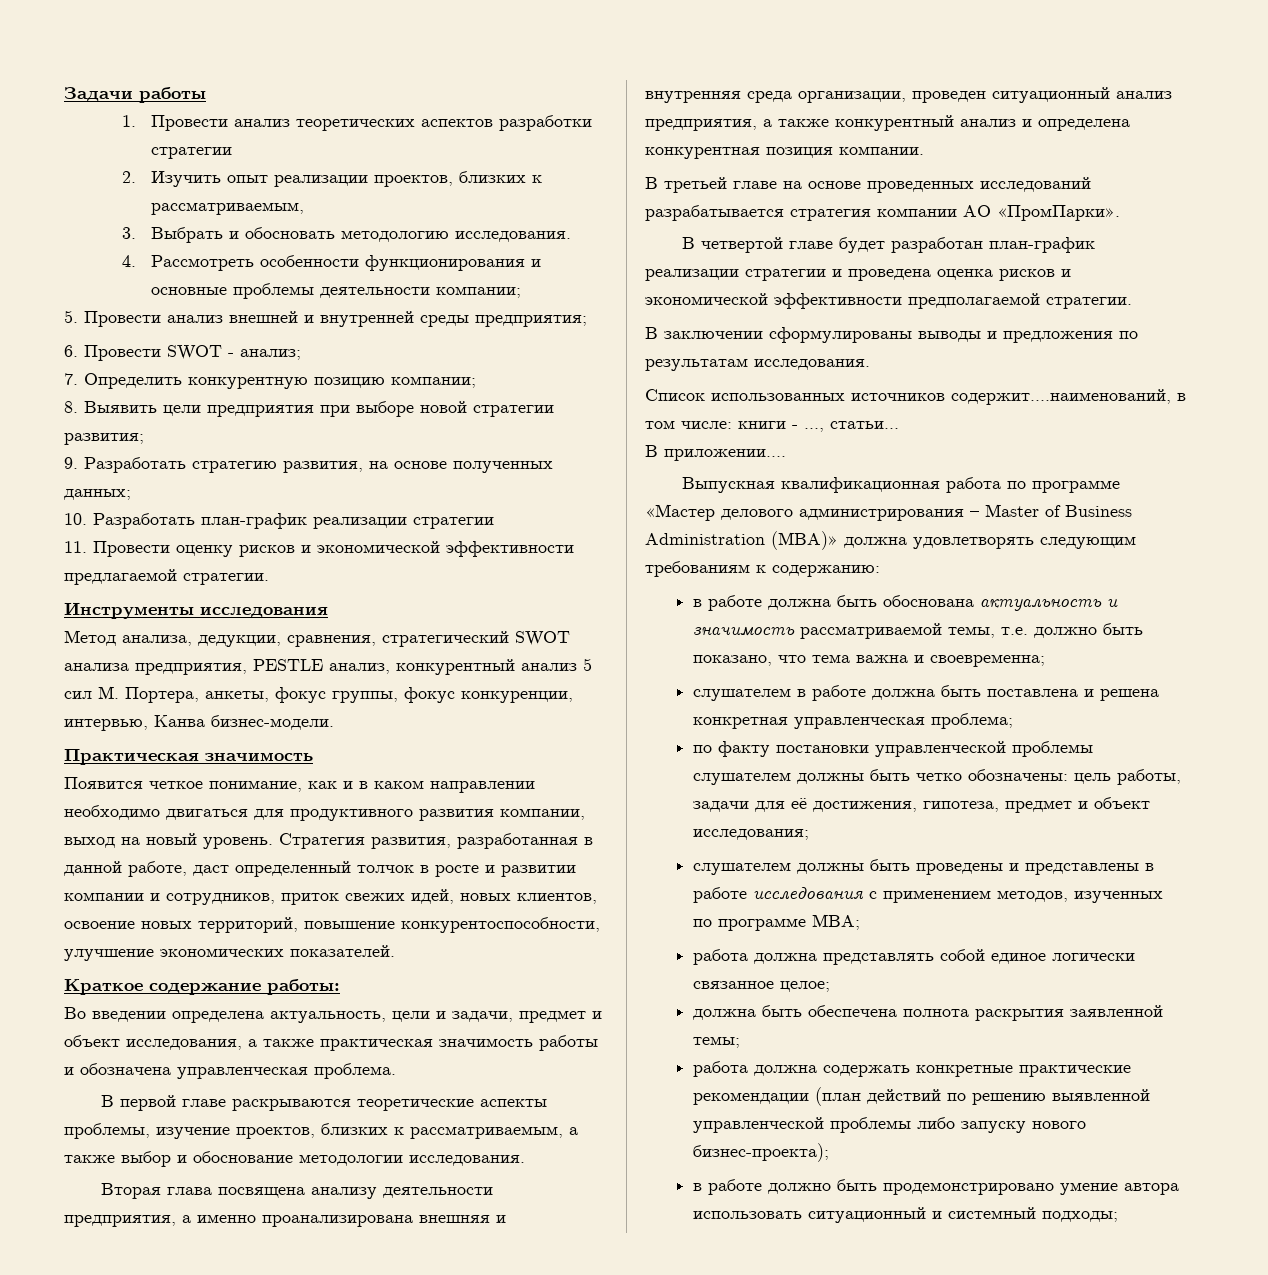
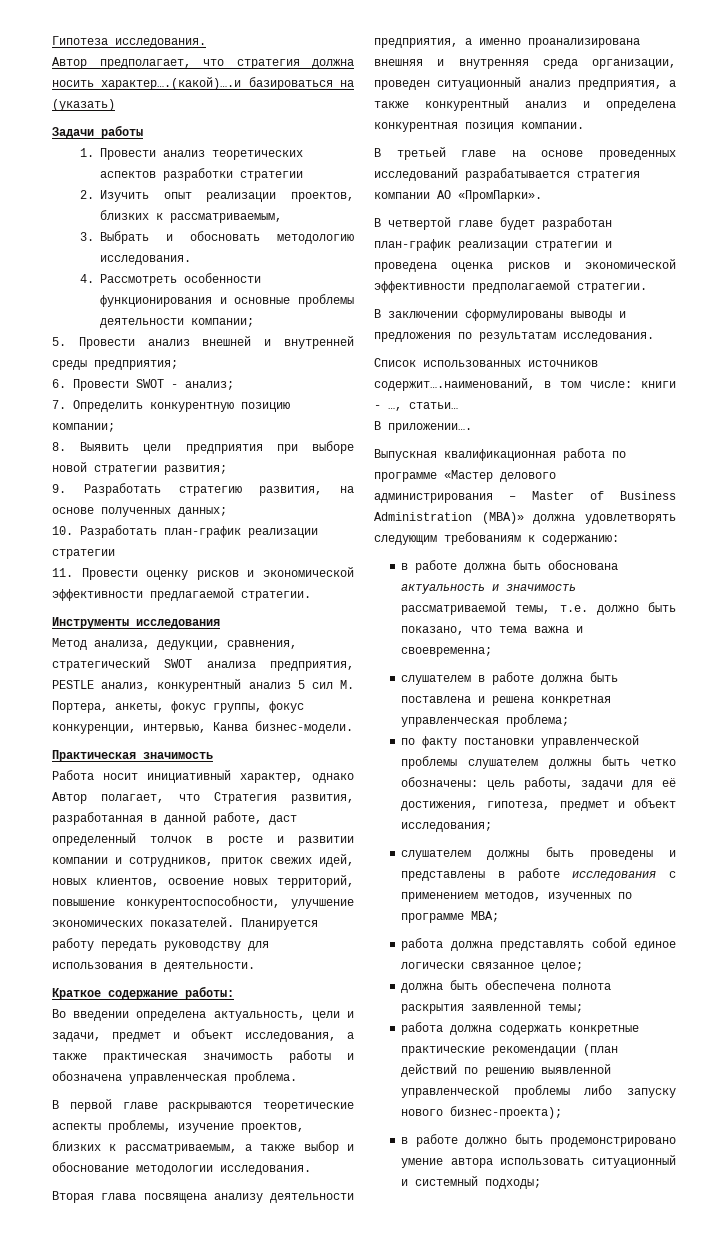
(64, 94) none -> [52,36,206,48] [52,57,354,69] [52,77,354,90] [52,99,115,111] Гипотеза исследования. // Автор предполагает, что стратегия должна носить характер….(какой)….и базироваться на (указать) //
[64,777,535,793] [64,805,585,821] [64,833,273,849] Появится четкое понимание, как и в каком направлении необходимо двигаться для продуктивного развития компании, выход на новый уровень. -> [52,770,354,783] [52,792,200,804] Работа носит инициативный характер, однако Автор полагает, что
(395, 951) none -> [241,918,318,930] [52,938,269,951] [52,962,255,972] Планируется работу передать руководству для использования в деятельности.

